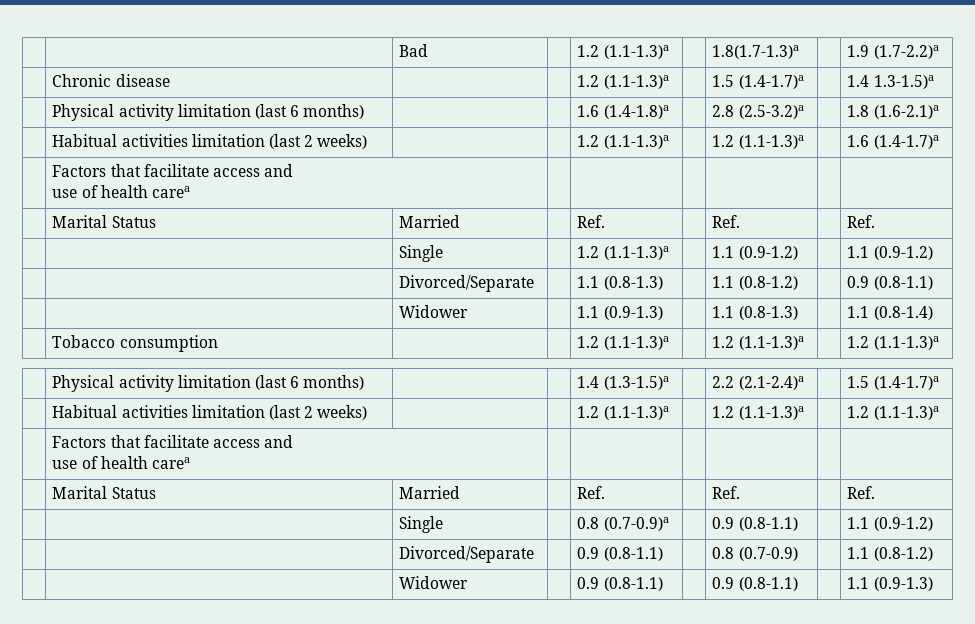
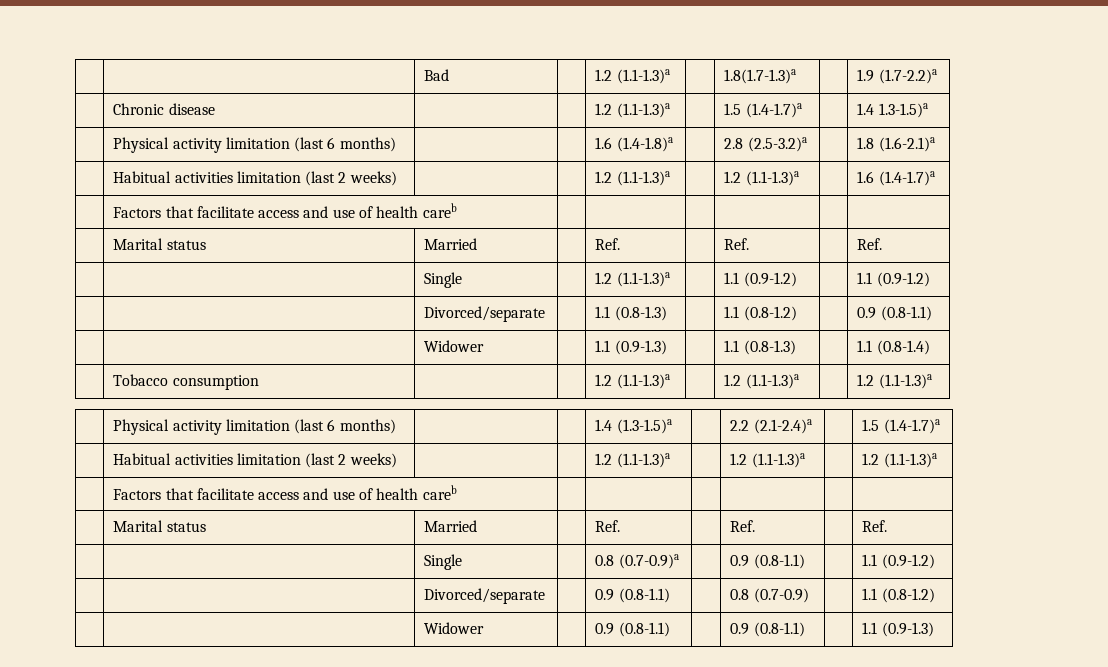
[52,185,191,198] [52,215,156,228] // use of health carea | | | | | | // | Marital Status -> [332,203,457,218] [113,238,206,250] use of health careb | | | | | | // | Marital status
[399,275,535,292] Divorced/Separate -> [424,306,546,322] Divorced/separate
[52,456,191,469] [52,486,156,499] // use of health carea | | | | | | // | Marital Status -> [332,485,457,500] [113,520,206,532] use of health careb | | | | | | // | Marital status
[399,546,535,563] Divorced/Separate -> [424,588,546,604] Divorced/separate

